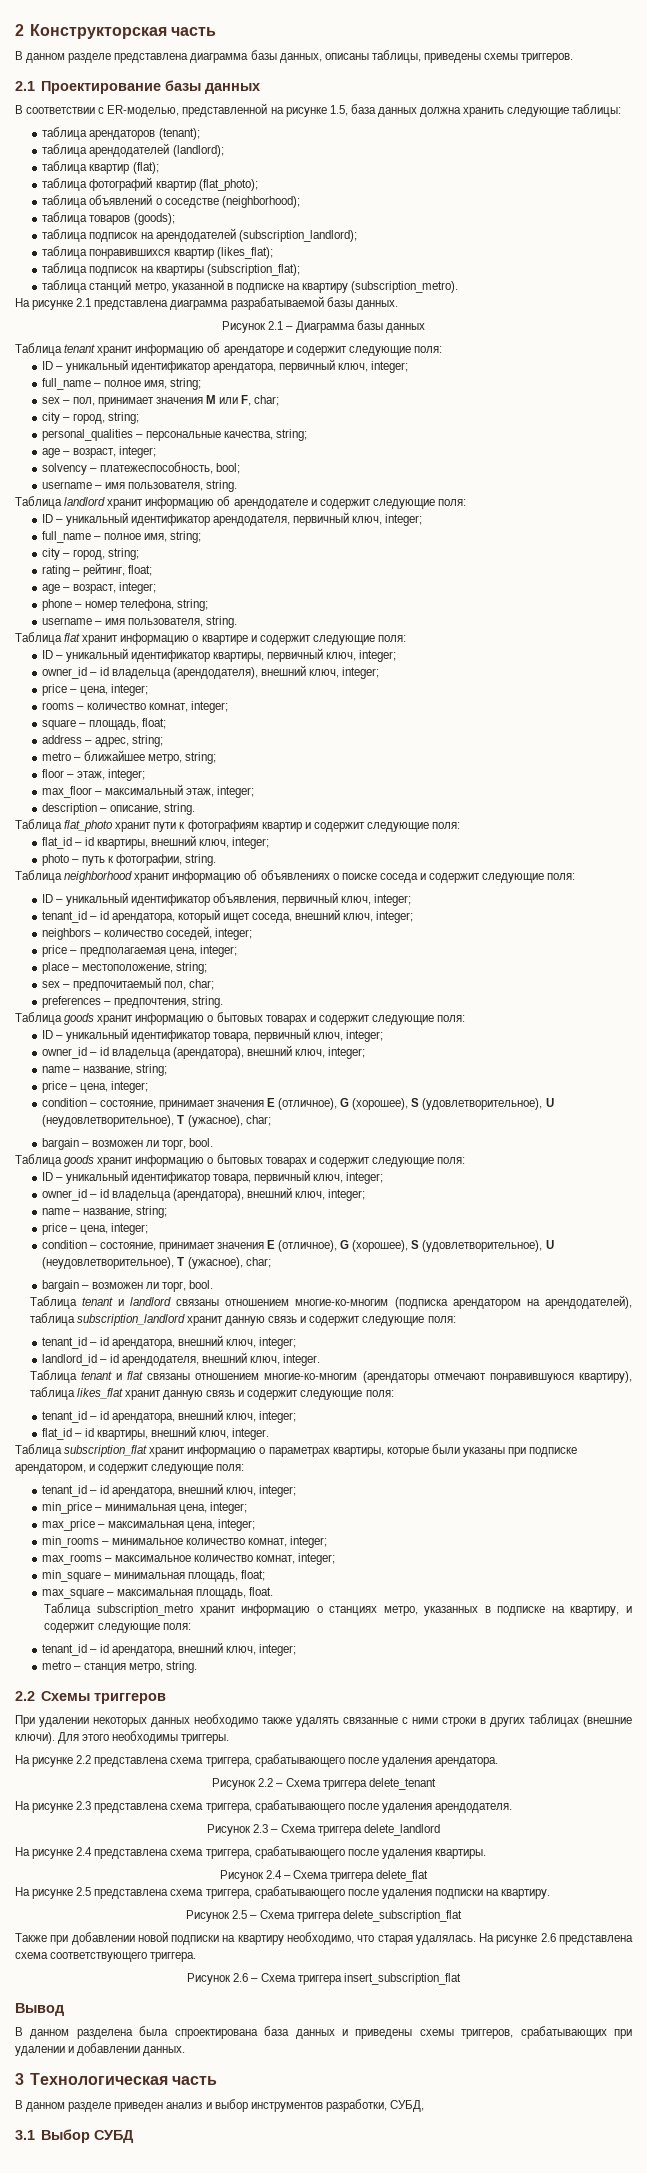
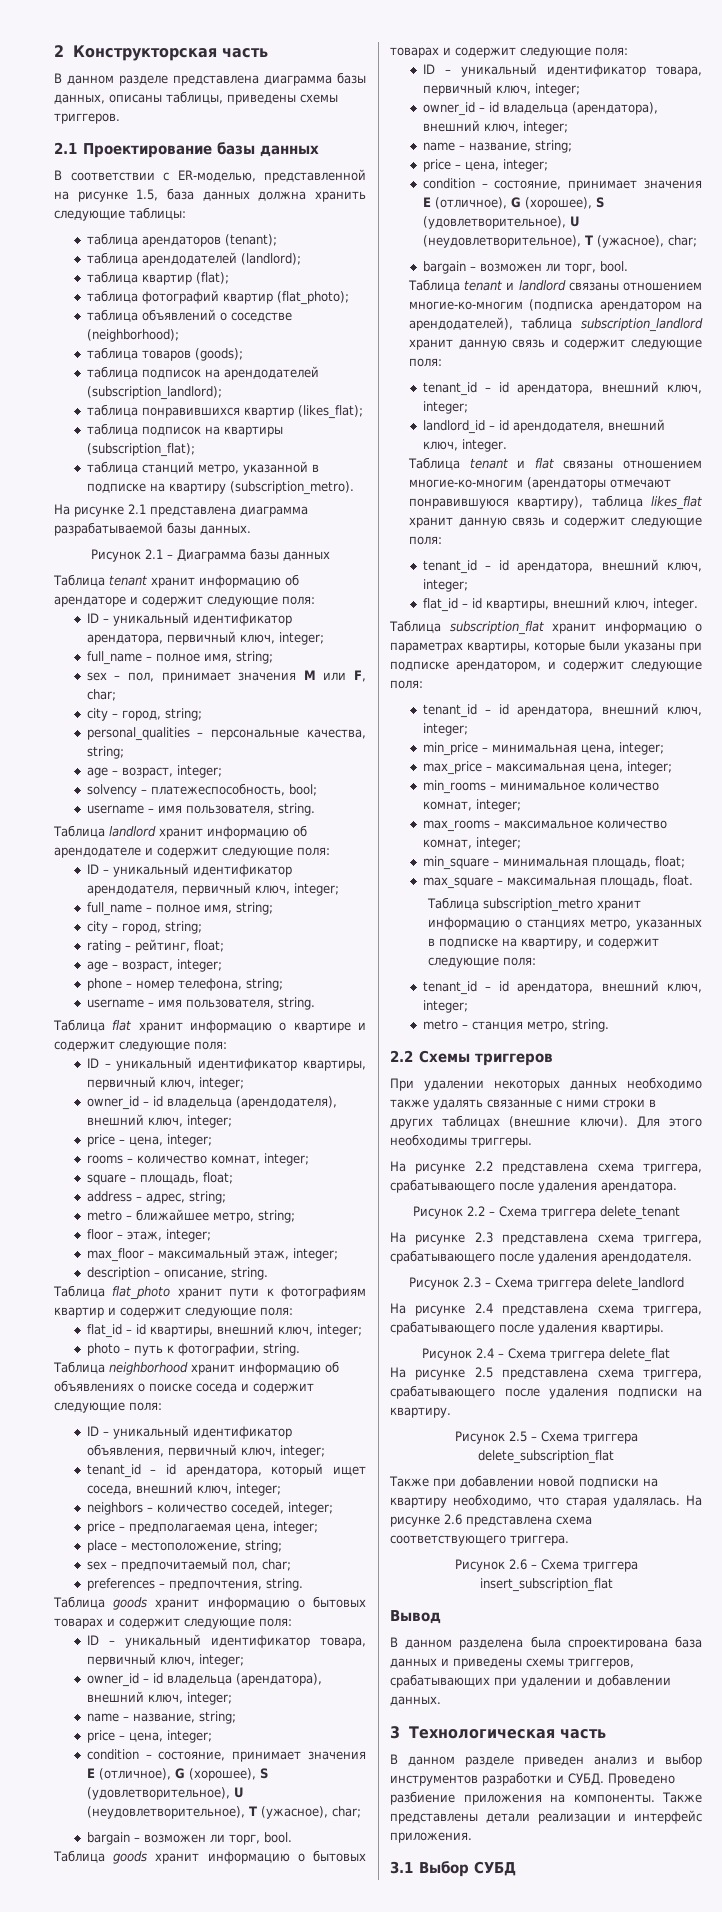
[325,2099,424,2112] разработки, СУБД, -> [482,1772,675,1786] [390,1791,702,1805] [390,1810,702,1824] [390,1832,472,1843] разработки и СУБД. Проведено разбиение приложения на компоненты. Также представлены детали реализации и интерфейс приложения.

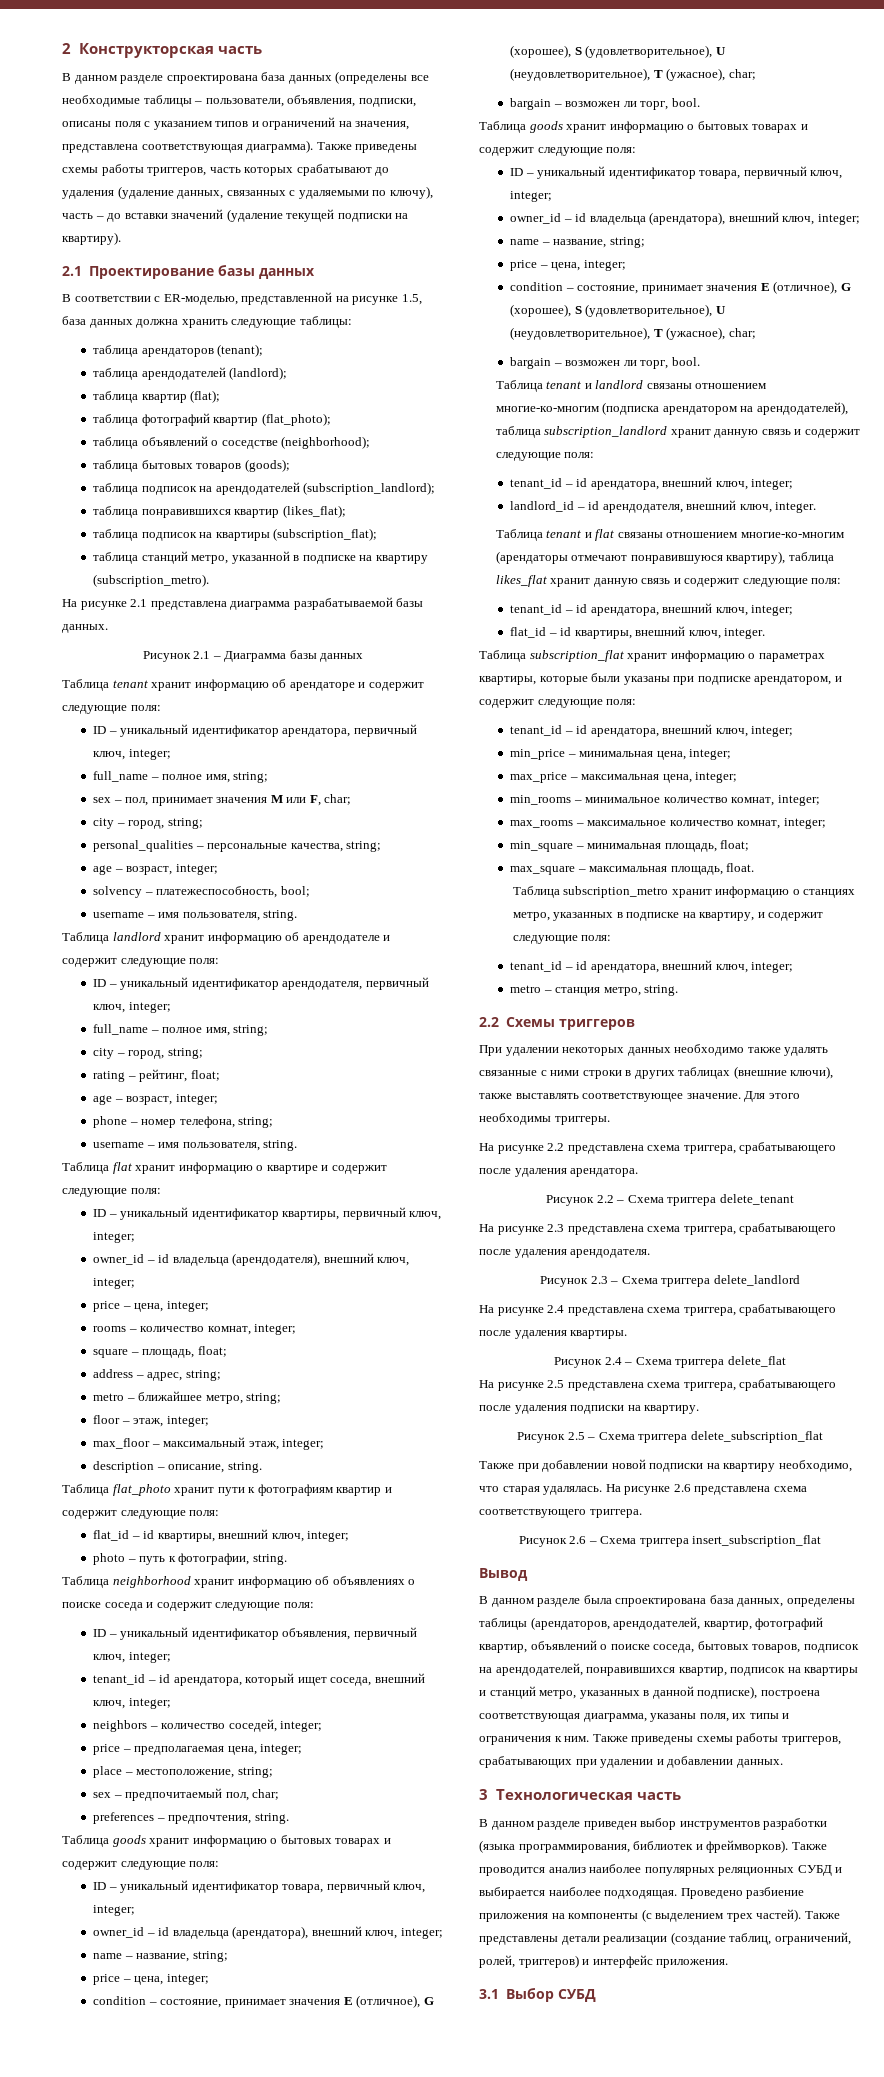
[173,72,366,86] [54,91,338,105] [54,113,120,124] представлена диаграмма базы данных, описаны таблицы, приведены схемы триггеров. -> [166,71,429,84] [62,95,416,107] [62,117,410,130] [62,140,418,153] [62,164,390,176] [62,186,433,199] [62,209,409,222] [62,232,121,245] спроектирована база данных (определены все необходимые таблицы – пользователи, объявления, подписки, описаны поля с указанием типов и ограничений на значения, представлена соответствующая диаграмма). Также приведены схемы работы триггеров, часть которых срабатывают до удаления (удаление данных, связанных с удаляемыми по ключу), часть – до вставки значений (удаление текущей подписки на квартиру).
(138, 353) none -> [141,460,193,469] бытовых
[579,1116,628,1128] ключи). -> [790,1066,834,1079] [479,1093,741,1102] ключи), также выставлять соответствующее значение.
[459,1639,524,1650] разделена -> [537,1598,581,1607] разделе
[390,1658,564,1669] данных и приведены схемы -> [737,1598,855,1607] [479,1617,824,1630] [479,1640,859,1653] [479,1663,859,1676] [479,1686,820,1699] [479,1713,790,1722] [479,1733,779,1745] данных, определены таблицы (арендаторов, арендодателей, квартир, фотографий квартир, объявлений о поиске соседа, бытовых товаров, подписок на арендодателей, понравившихся квартир, подписок на квартиры и станций метро, указанных в данной подписке), построена соответствующая диаграмма, указаны поля, их типы и ограничения к ним. Также приведены схемы работы
[594,1756,655,1765] анализ и -> (637, 1825) none
[556,1773,675,1786] [390,1791,702,1805] [390,1813,611,1824] и СУБД. Проведено разбиение приложения на компоненты. Также представлены детали реализации -> [479,1840,827,1853] [479,1864,843,1876] [479,1887,805,1899] [479,1909,840,1922] [479,1932,851,1945] [479,1955,579,1968] (языка программирования, библиотек и фреймворков). Также проводится анализ наиболее популярных реляционных СУБД и выбирается наиболее подходящая. Проведено разбиение приложения на компоненты (с выделением трех частей). Также представлены детали реализации (создание таблиц, ограничений, ролей, триггеров)

